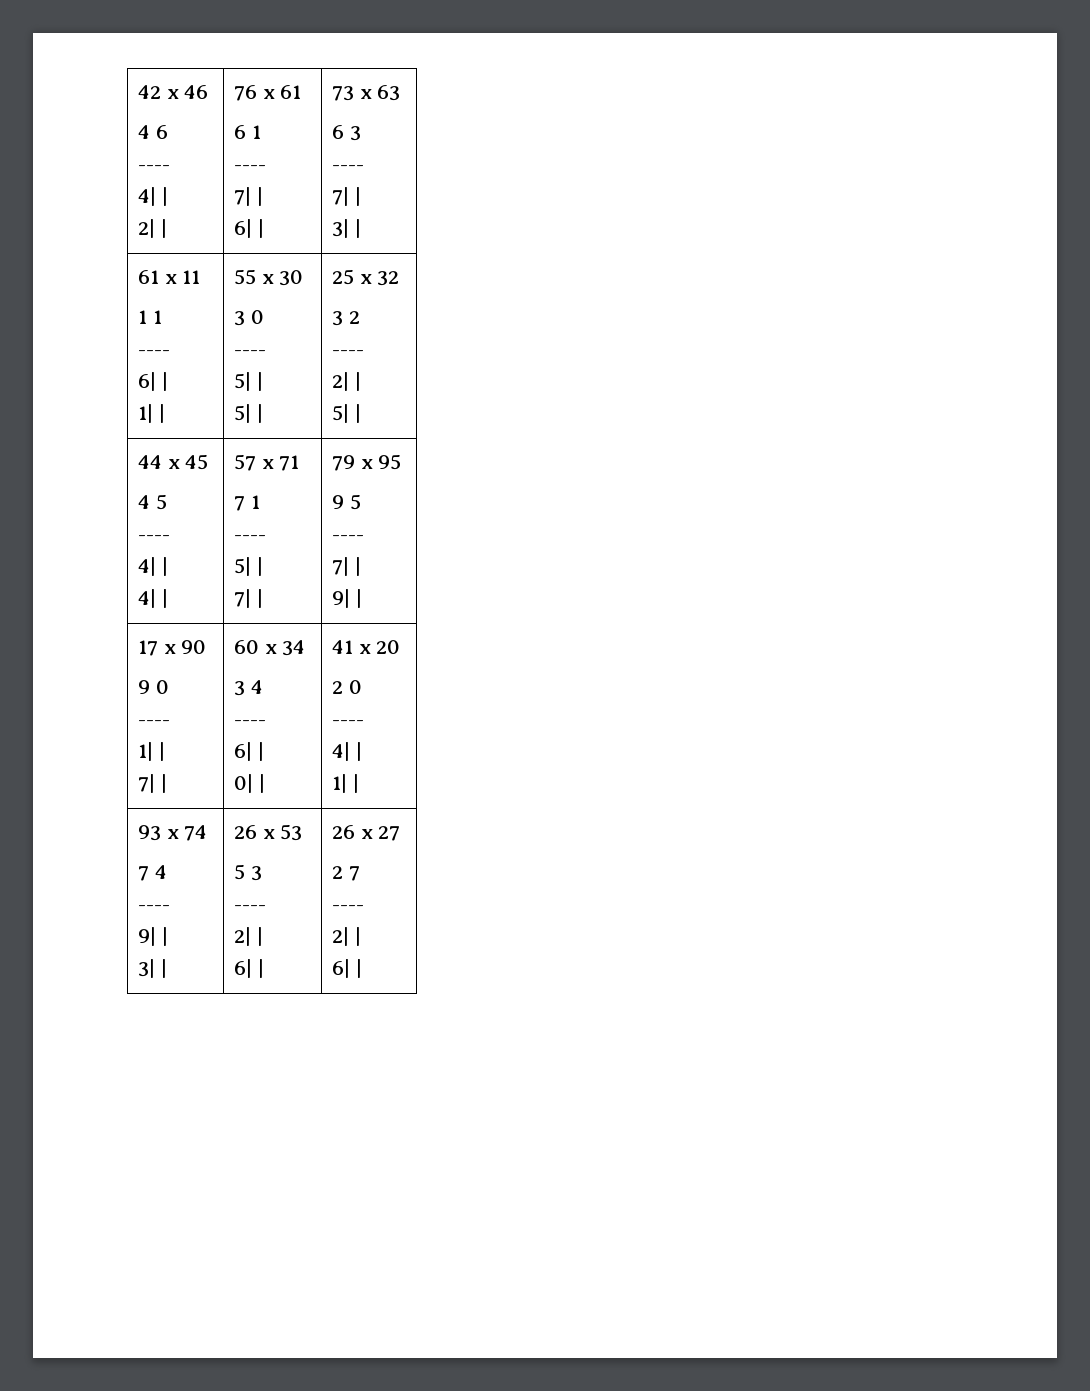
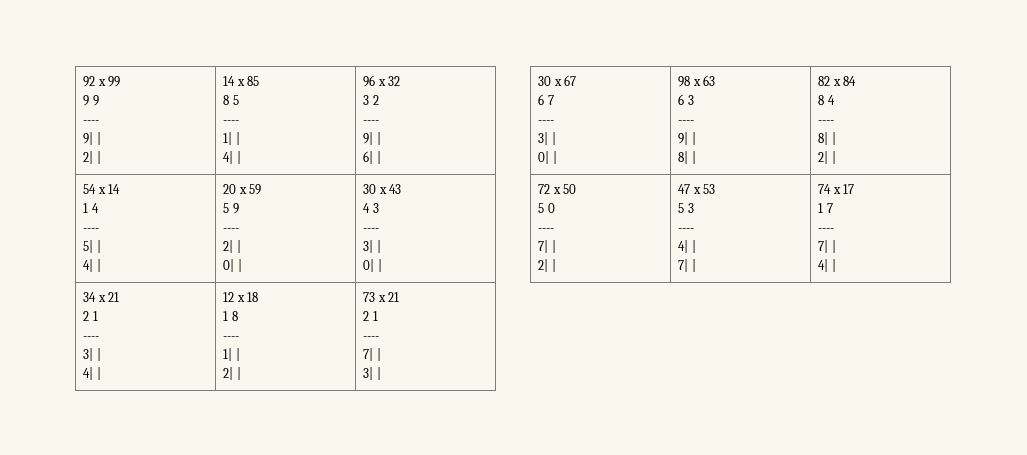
[137,85,209,99] [137,125,168,139] [137,165,170,171] [137,187,168,206] [137,219,167,238] [233,85,302,101] [233,125,261,139] [233,165,266,171] [233,187,263,206] [233,219,252,238] 42 x 46 // 4 6 // ---- // 4| | // 2| | | 76 x 61 // 6 1 // ---- // 7| | // 6| -> [83,76,120,87] [83,95,99,106] [83,120,100,124] [83,132,101,145] [83,151,101,164] [223,76,259,86] [223,95,239,105] [223,120,240,124] [223,132,240,145] [223,151,241,164] [363,75,400,87] [363,95,379,105] [363,120,380,124] [363,132,381,145] [363,151,381,164] [83,184,120,194] [83,203,99,213] [83,228,100,232] [83,240,101,253] [83,259,101,272] [223,184,261,195] [223,203,239,214] [223,228,240,232] [223,240,241,253] [223,259,242,272] [363,184,401,194] [363,203,379,213] [363,228,380,232] [363,240,381,253] [363,259,382,272] [83,292,119,302] [83,311,98,321] [83,336,100,340] [83,348,101,361] [83,367,101,380] [223,292,258,302] [223,311,238,321] [223,336,240,340] [223,348,240,361] [223,367,234,380] 92 x 99 // 9 9 // ---- // 9| | // 2| | | 14 x 85 // 8 5 // ---- // 1| | // 4| | | 96 x 32 // 3 2 // ---- // 9| | // 6| | // 54 x 14 // 1 4 // ---- // 5| | // 4| | | 20 x 59 // 5 9 // ---- // 2| | // 0| | | 30 x 43 // 4 3 // ---- // 3| | // 0| | // 34 x 21 // 2 1 // ---- // 3| | // 4| | | 12 x 18 // 1 8 // ---- // 1| | // 2|
[377,85,401,101] [331,125,361,141] 63 // 6 3 -> [387,292,399,302] [363,311,378,321] 21 // 2 1
[137,270,201,284] [137,310,162,324] [137,350,170,356] [137,372,168,391] [137,404,165,423] [233,269,304,286] [233,310,264,326] [233,350,266,356] [233,372,263,391] [233,404,263,423] [331,269,400,286] [331,311,360,326] [331,350,364,356] [331,372,361,391] [331,404,361,423] [137,454,209,470] [137,494,167,510] [137,535,170,541] [137,557,168,576] [137,589,168,608] [233,454,300,471] [233,495,260,511] [233,535,266,541] [233,557,263,576] [233,589,263,608] [331,454,402,471] [331,494,361,510] [331,535,364,541] [331,557,361,576] [331,589,362,608] [137,640,207,656] [137,680,169,694] [137,720,170,726] [137,742,165,761] [137,774,167,793] [233,640,306,656] [233,680,263,696] [233,720,266,726] [233,742,264,761] [233,774,265,793] [331,640,401,654] [331,680,362,694] [331,720,364,726] [331,742,362,761] [331,774,359,793] [137,825,208,841] [137,865,167,881] [137,905,170,911] [137,927,168,946] [137,959,167,978] [233,825,257,839] 61 x 11 // 1 1 // ---- // 6| | // 1| | | 55 x 30 // 3 0 // ---- // 5| | // 5| | | 25 x 32 // 3 2 // ---- // 2| | // 5| | // 44 x 45 // 4 5 // ---- // 4| | // 4| | | 57 x 71 // 7 1 // ---- // 5| | // 7| | | 79 x 95 // 9 5 // ---- // 7| | // 9| | // 17 x 90 // 9 0 // ---- // 1| | // 7| | | 60 x 34 // 3 4 // ---- // 6| | // 0| | | 41 x 20 // 2 0 // ---- // 4| | // 1| | // 93 x 74 // 7 4 // ---- // 9| | // 3| | | 26 -> [538,75,576,86] [538,94,554,105] [538,120,555,124] [538,132,556,145] [538,151,557,164] [678,75,715,87] [678,94,694,105] [678,120,695,124] [678,132,696,145] [678,151,696,164] [818,76,856,86] [818,95,835,105] [818,120,835,124] [818,132,836,145] [818,151,836,164] [538,184,576,194] [538,203,555,213] [538,228,555,232] [538,240,556,253] [538,259,556,272] [678,184,691,194] 30 x 67 // 6 7 // ---- // 3| | // 0| | | 98 x 63 // 6 3 // ---- // 9| | // 8| | | 82 x 84 // 8 4 // ---- // 8| | // 2| | // 72 x 50 // 5 0 // ---- // 7| | // 2| | | 47
[233,927,263,946] [233,959,264,978] [331,825,401,841] [331,866,360,881] [331,905,364,911] [331,927,361,946] [331,959,350,978] 2| | // 6| | | 26 x 27 // 2 7 // ---- // 2| | // 6| -> [678,240,696,253] [678,259,696,272] [818,184,854,194] [818,203,833,213] [818,228,835,232] [818,240,836,253] [818,259,829,272] 4| | // 7| | | 74 x 17 // 1 7 // ---- // 7| | // 4|

